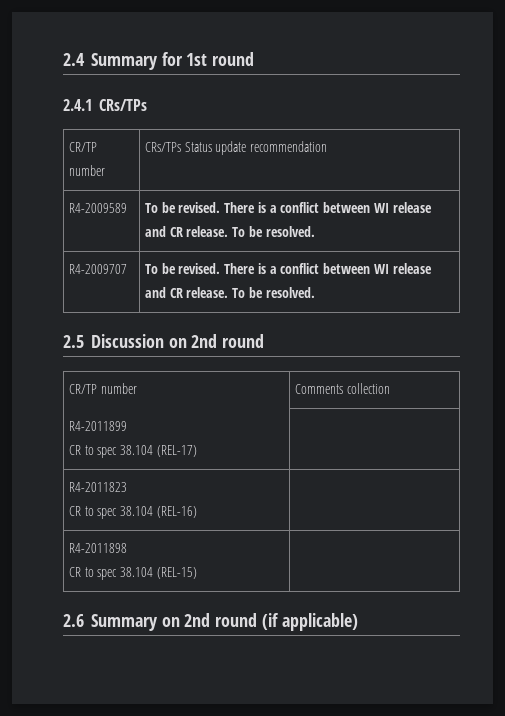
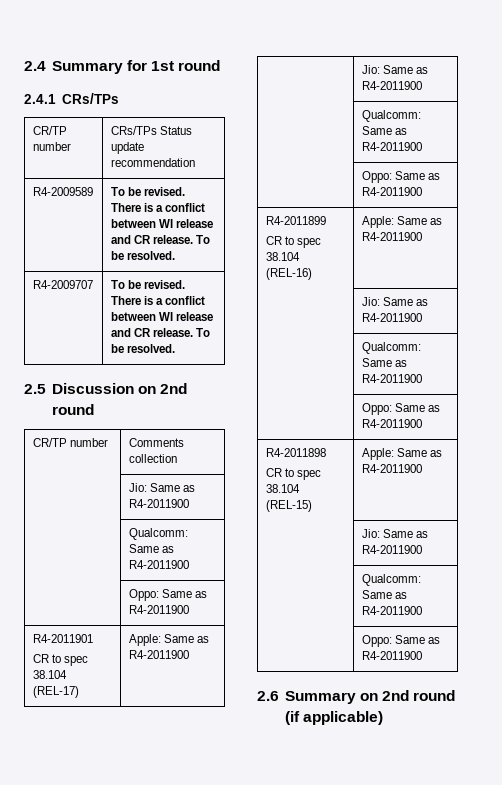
[68,421,127,431] R4-2011899 -> [128,483,195,492] [128,499,189,508] [128,528,188,540] [128,544,174,553] [128,560,189,569] [128,589,207,601] [128,605,189,614] [32,634,93,643] | Jio: Same as R4-2011900 // | Qualcomm: Same as R4-2011900 // | Oppo: Same as R4-2011900 // R4-2011901
[68,482,127,492] // R4-2011823 -> [128,634,209,646] [128,650,189,659] [361,65,428,74] [361,81,422,90] [361,110,421,122] [361,126,407,135] [361,142,422,151] [361,171,440,183] [361,187,422,196] [265,216,326,225] Apple: Same as R4-2011900 // | Jio: Same as R4-2011900 // | Qualcomm: Same as R4-2011900 // | Oppo: Same as R4-2011900 // R4-2011899
(197, 512) none -> [361,216,442,228] [361,232,422,241] [361,297,428,306] [361,313,422,322] [361,342,421,354] [361,358,407,367] [361,374,422,383] [361,403,440,415] [361,419,422,428] Apple: Same as R4-2011900 // | Jio: Same as R4-2011900 // | Qualcomm: Same as R4-2011900 // | Oppo: Same as R4-2011900
(197, 573) none -> [361,448,442,460] [361,464,422,473] [361,529,428,538] [361,545,422,554] [361,574,421,586] [361,590,407,599] [361,606,422,615] [361,635,440,647] [361,651,422,660] Apple: Same as R4-2011900 // | Jio: Same as R4-2011900 // | Qualcomm: Same as R4-2011900 // | Oppo: Same as R4-2011900

